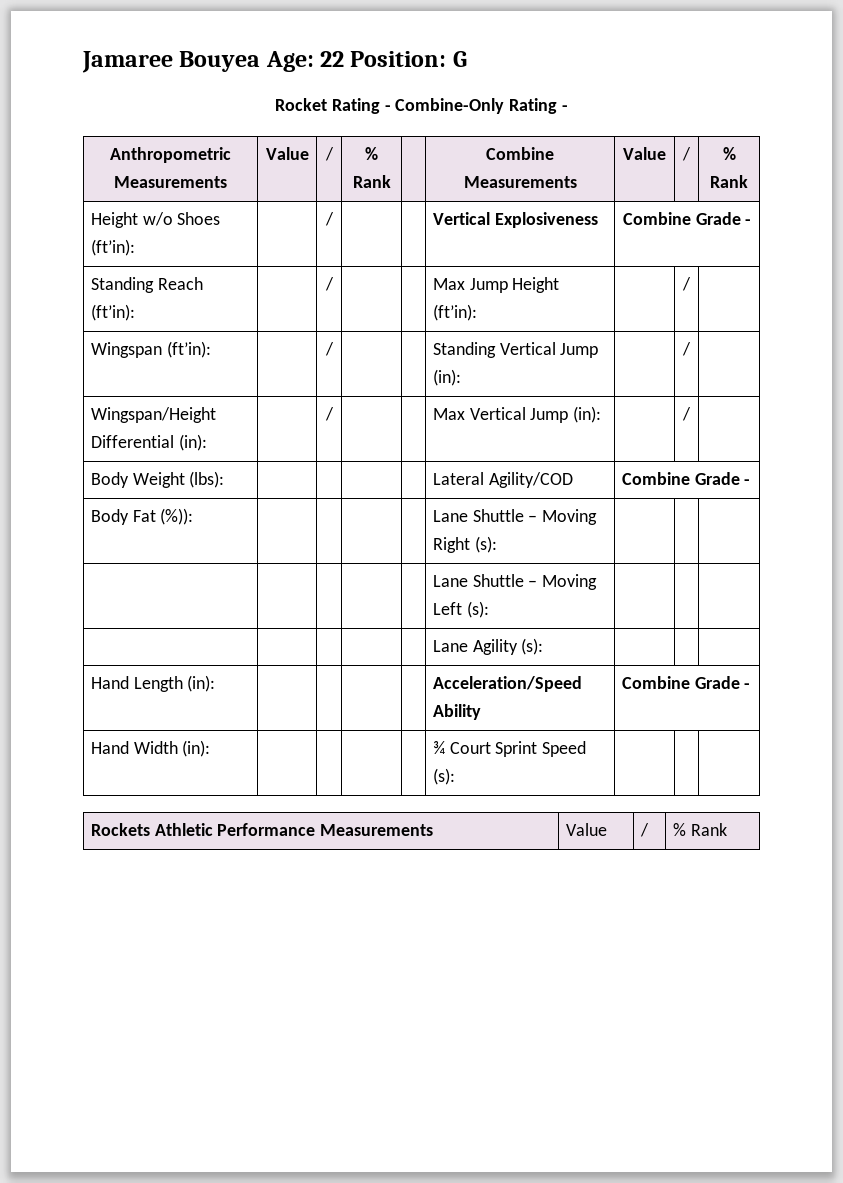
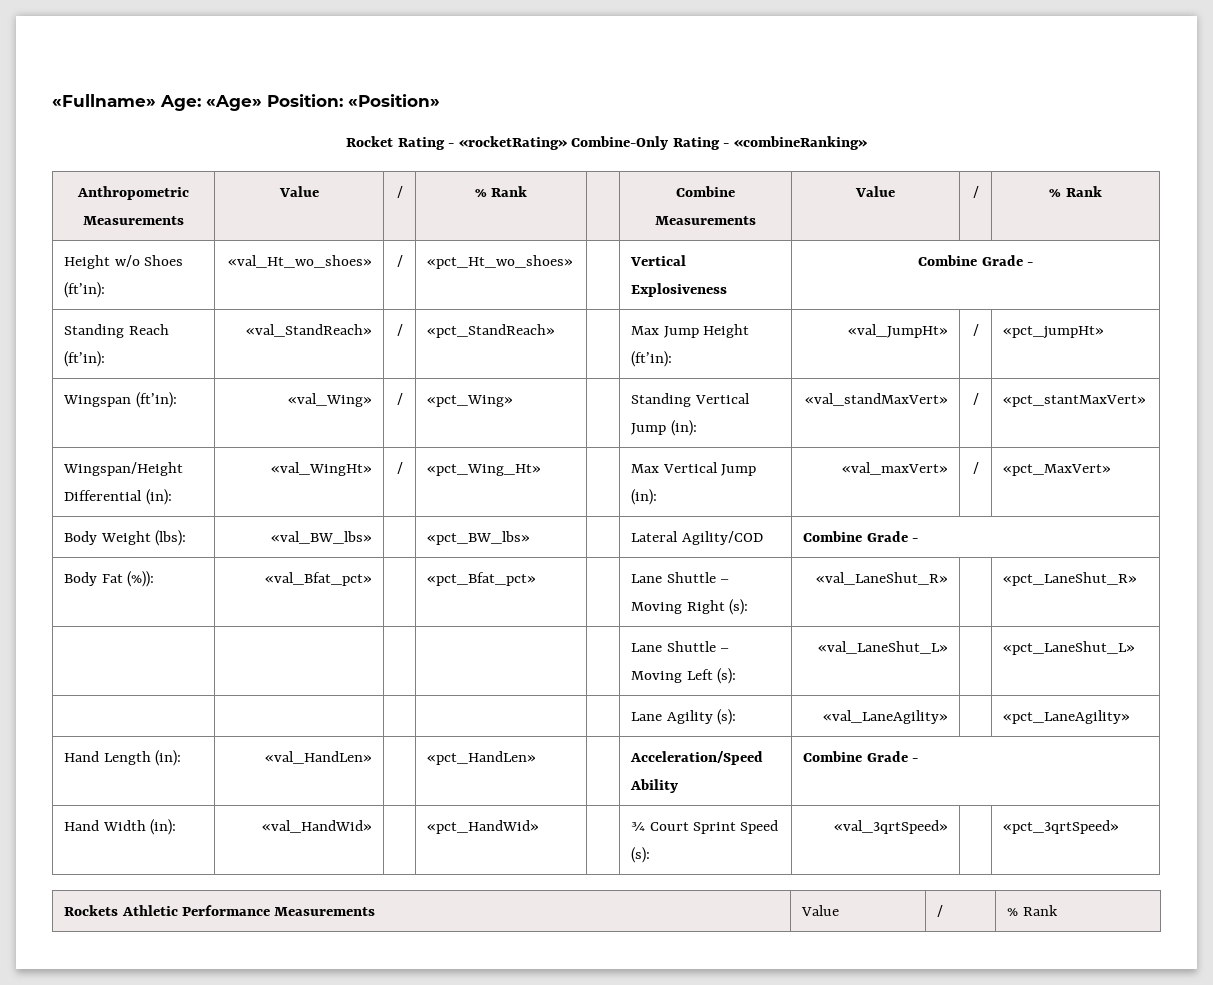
[82,51,467,73] Jamaree Bouyea Age: 22 Position: G -> [52,94,440,111] «Fullname» Age: «Age» Position: «Position»
(391, 108) none -> [458,136,567,150] «rocketRating»
(568, 108) none -> [733,136,867,150] «combineRanking»
[324,212,334,226] | / | -> [227,255,372,268] [396,255,403,267] [427,255,574,269] «val_Ht_wo_shoes» | / | «pct_Ht_wo_shoes»
[324,277,334,291] | / | -> [245,324,372,337] [396,324,403,336] [427,324,556,338] «val_StandReach» | / | «pct_StandReach»
[682,277,691,291] | / | -> [847,324,948,338] [972,324,979,336] [1003,326,1105,339] «val_JumpHt» | / | «pct_jumpHt»
[324,342,334,356] | / | -> [287,393,372,407] [396,393,403,405] [427,395,514,407] «val_Wing» | / | «pct_Wing»
[682,342,691,356] | / | -> [804,393,948,406] [972,393,979,405] [1003,395,1147,407] «val_standMaxVert» | / | «pct_stantMaxVert»
[324,407,334,421] | / | -> [270,462,372,476] [396,462,403,474] [427,464,542,476] «val_WingHt» | / | «pct_Wing_Ht»
[682,407,691,421] | / | -> [841,462,948,475] [972,462,979,474] [1003,464,1112,476] «val_maxVert» | / | «pct_MaxVert»
(225, 479) | | -> [270,531,372,544] [427,531,531,545] «val_BW_lbs» | | «pct_BW_lbs»
(194, 516) | | -> [264,572,372,586] [427,572,537,586] «val_Bfat_pct» | | «pct_Bfat_pct»
(497, 544) | | -> [815,572,948,585] [1003,572,1138,586] «val_LaneShut_R» | | «pct_LaneShut_R»
(489, 609) | | -> [817,641,948,654] [1003,641,1136,655] «val_LaneShut_L» | | «pct_LaneShut_L»
(544, 646) | | -> [822,710,948,724] [1003,710,1131,724] «val_LaneAgility» | | «pct_LaneAgility»
(216, 683) | | -> [264,751,372,764] [427,751,537,765] «val_HandLen» | | «pct_HandLen»
(211, 748) | | -> [261,820,372,833] [427,820,540,834] «val_HandWid» | | «pct_HandWid»
(455, 776) | | -> [833,820,948,834] [1003,820,1120,834] «val_3qrtSpeed» | | «pct_3qrtSpeed»

